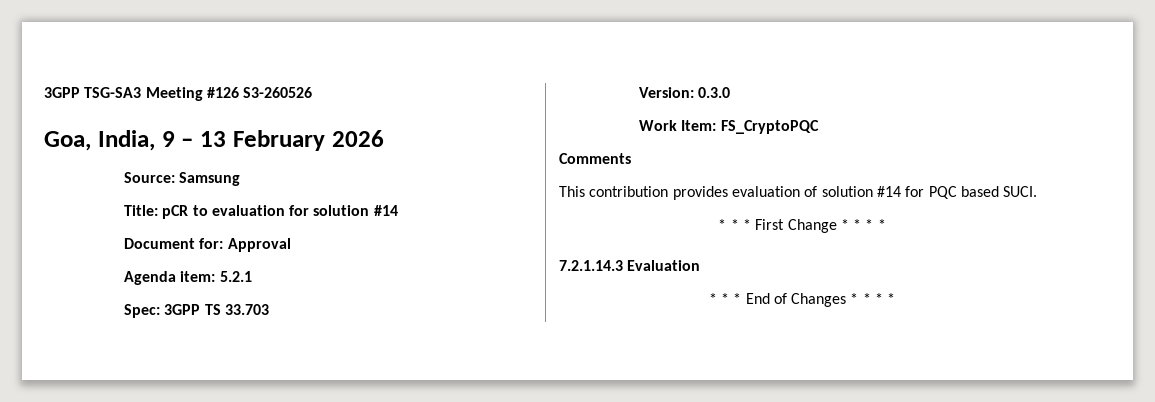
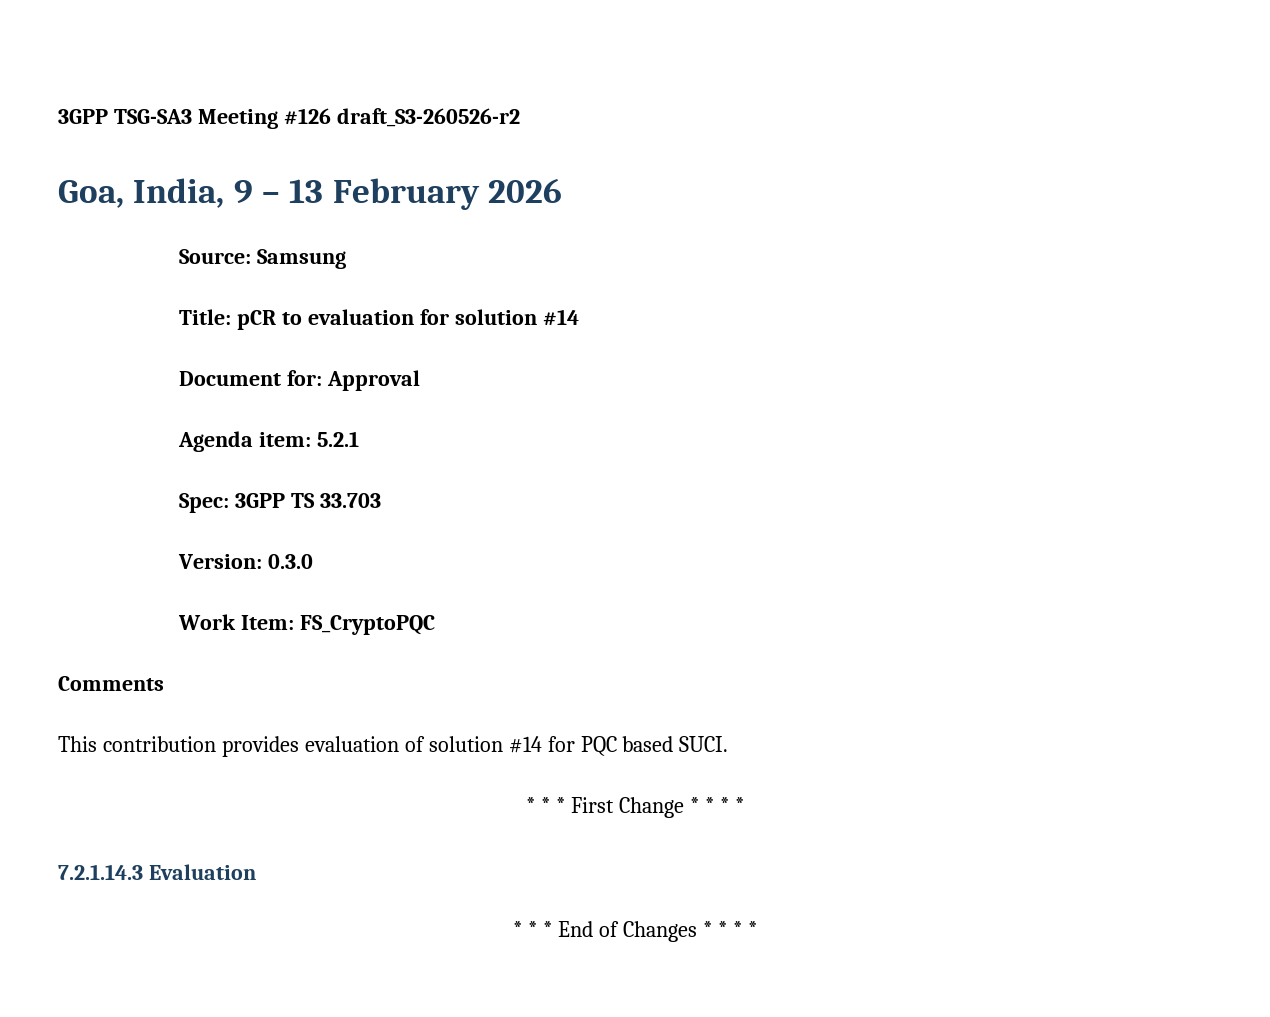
[243,87,313,98] S3-260526 -> [336,108,520,127] draft_S3-260526-r2

